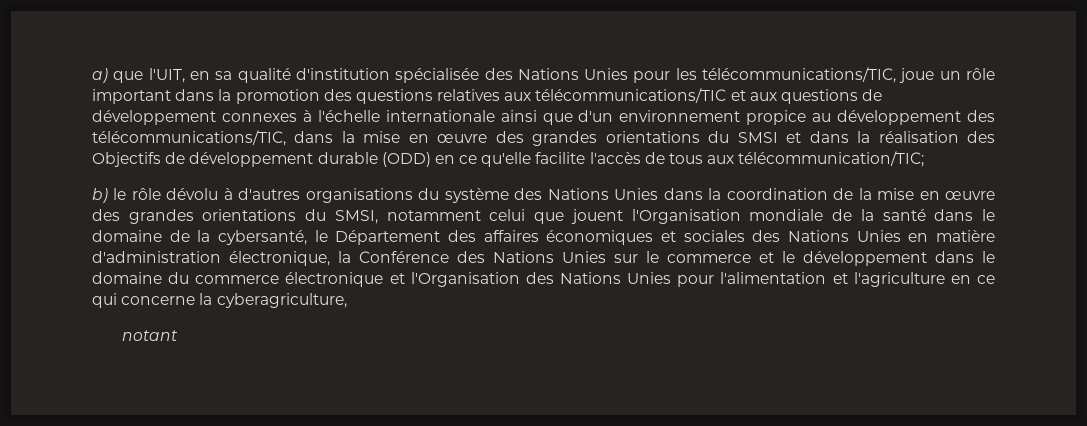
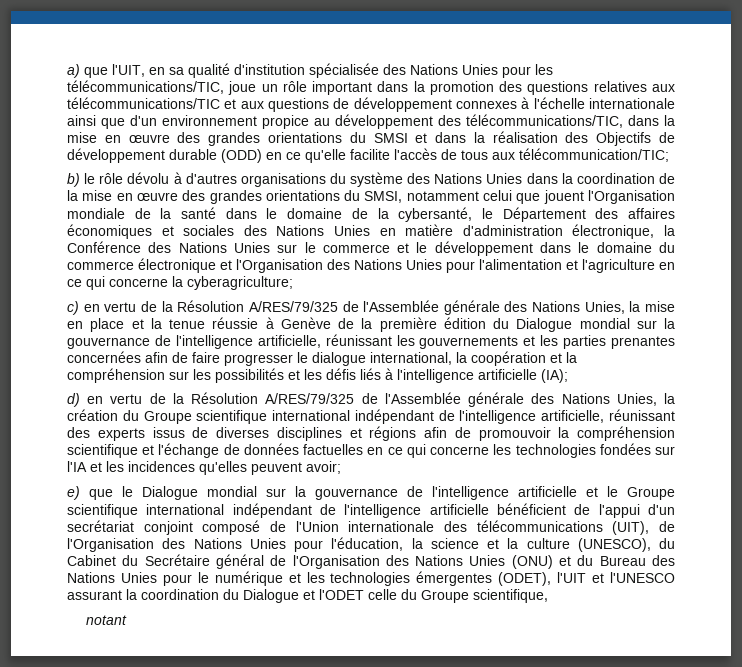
[216,293,347,308] cyberagriculture, -> [187,276,293,290] [67,300,675,315] [67,317,675,332] [67,334,675,349] [67,351,577,366] [67,368,568,383] [67,392,675,407] [67,409,675,424] [67,426,675,441] [67,443,675,458] [67,461,341,475] [67,486,675,500] [67,503,675,518] [67,520,675,535] [67,537,675,552] [67,554,675,569] [67,571,675,586] [67,589,548,603] cyberagriculture; // c) en vertu de la Résolution A/RES/79/325 de l'Assemblée générale des Nations Unies, la mise en place et la tenue réussie à Genève de la première édition du Dialogue mondial sur la gouvernance de l'intelligence artificielle, réunissant les gouvernements et les parties prenantes concernées afin de faire progresser le dialogue international, la coopération et la compréhension sur les possibilités et les défis liés à l'intelligence artificielle (IA); // d) en vertu de la Résolution A/RES/79/325 de l'Assemblée générale des Nations Unies, la création du Groupe scientifique international indépendant de l'intelligence artificielle, réunissant des experts issus de diverses disciplines et régions afin de promouvoir la compréhension scientifique et l'échange de données factuelles en ce qui concerne les technologies fondées sur l'IA et les incidences qu'elles peuvent avoir; // e) que le Dialogue mondial sur la gouvernance de l'intelligence artificielle et le Groupe scientifique international indépendant de l'intelligence artificielle bénéficient de l'appui d'un secrétariat conjoint composé de l'Union internationale des télécommunications (UIT), de l'Organisation des Nations Unies pour l'éducation, la science et la culture (UNESCO), du Cabinet du Secrétaire général de l'Organisation des Nations Unies (ONU) et du Bureau des Nations Unies pour le numérique et les technologies émergentes (ODET), l'UIT et l'UNESCO assurant la coordination du Dialogue et l'ODET celle du Groupe scientifique,

